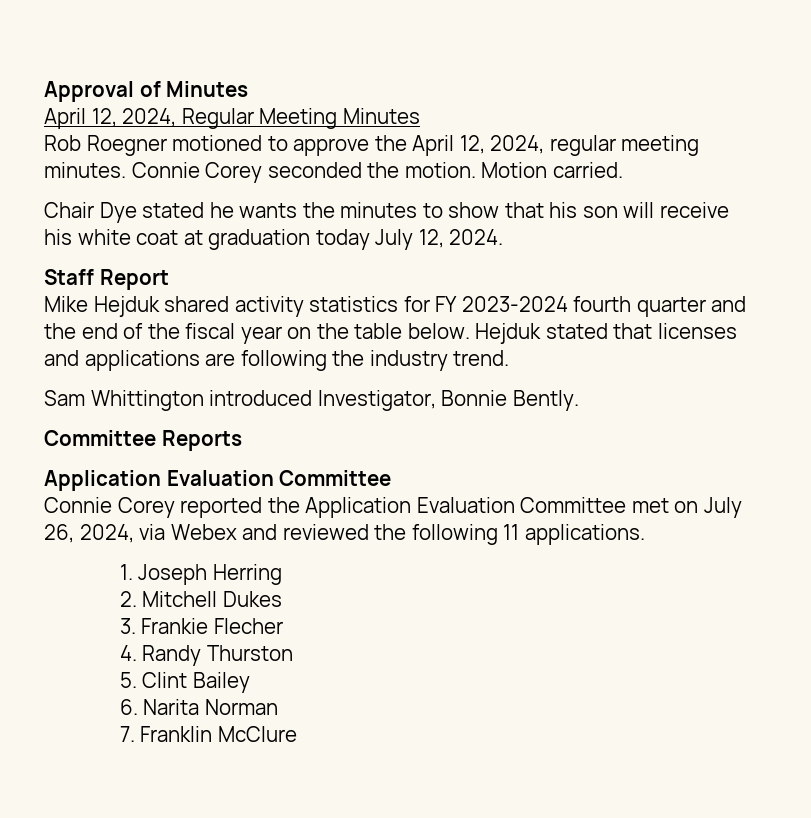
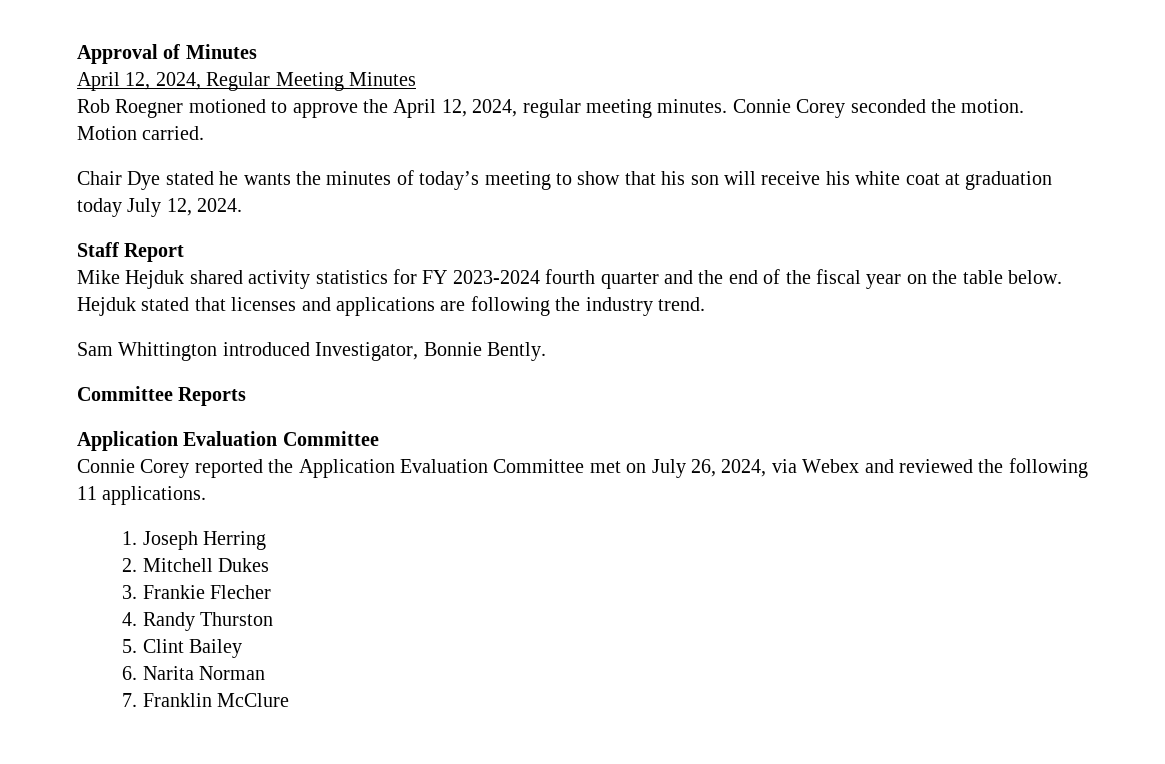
(418, 210) none -> [396,170,551,190] of today’s meeting

